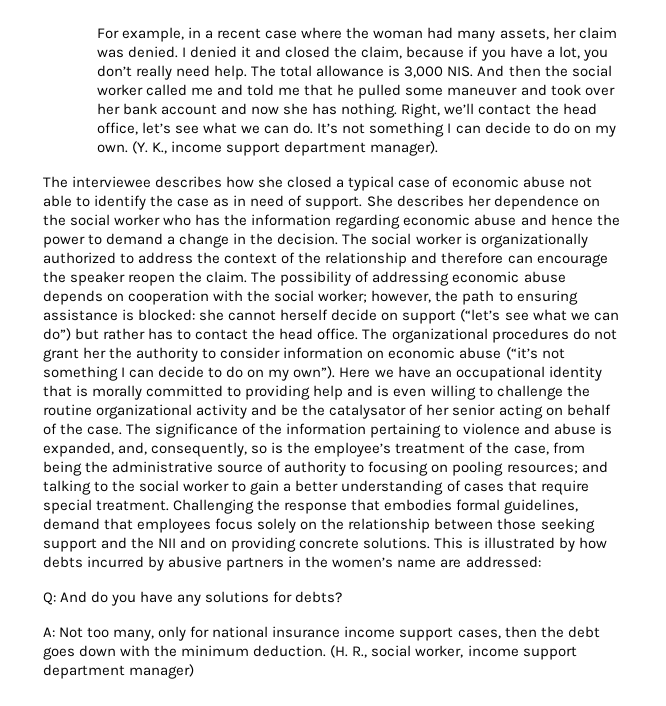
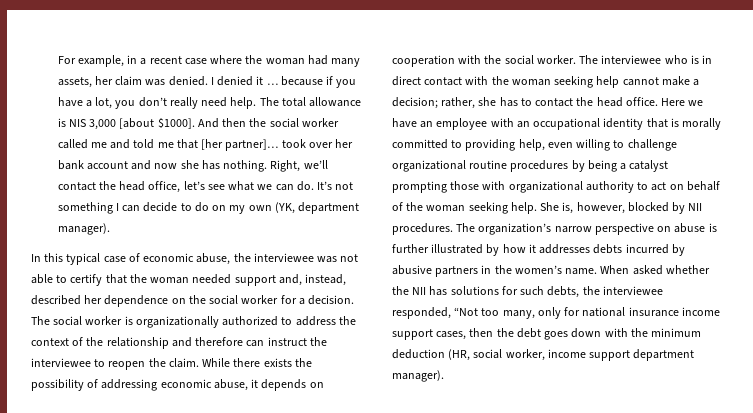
[255,46,403,59] and closed the claim, -> [266,83,278,85] …
[404,66,474,78] 3,000 NIS. -> [68,118,195,130] NIS 3,000 [about $1000].
[337,84,547,99] he pulled some maneuver and -> [201,139,279,151] [her partner]…
[96,141,439,156] [43,176,592,191] [43,195,464,210] own. (Y. K., income support department manager). // The interviewee describes how she closed a typical case of economic abuse not able to identify the case as in need of support. She describes -> [248,202,360,214] [57,223,110,235] [31,253,359,265] [31,274,347,286] [31,295,81,305] own (YK, department manager). // In this typical case of economic abuse, the interviewee was not able to certify that the woman needed support and, instead, described
[163,214,620,229] [43,233,274,248] who has the information regarding economic abuse and hence the power to demand a change in the -> [280,295,305,305] for a
[536,254,608,267] [43,271,277,286] encourage the speaker reopen the claim. The -> [267,337,327,346] [31,358,312,370] instruct the interviewee to reopen the claim. While there exists the
[523,271,566,283] abuse -> [213,379,259,391] abuse, it
[318,290,578,305] [43,309,619,324] [43,328,146,341] worker; however, the path to ensuring assistance is blocked: she cannot herself decide on support (“let’s see what we can do”) but rather -> [536,55,713,64] [392,76,700,88] [392,97,497,109] worker. The interviewee who is in direct contact with the woman seeking help cannot make a decision; rather, she
[362,328,617,343] [43,347,565,362] [43,366,336,381] The organizational procedures do not grant her the authority to consider information on economic abuse (“it’s not something I can decide to do on my own”). -> (658, 101) none
(452, 373) none -> [436,118,530,130] employee with an
[313,385,390,400] help and is -> [518,139,545,151] help,
[566,385,590,397] [43,404,611,419] [43,423,612,438] [43,442,585,457] [43,461,608,476] [43,480,589,495] [43,499,579,514] [43,518,595,533] [43,537,480,552] the routine organizational activity and be the catalysator of her senior acting on behalf of the case. The significance of the information pertaining to violence and abuse is expanded, and, consequently, so is the employee’s treatment of the case, from being the administrative source of authority to focusing on pooling resources; and talking to the social worker to gain a better understanding of cases that require special treatment. Challenging the response that embodies formal guidelines, demand that employees focus solely on the relationship between those seeking support and the NII and on providing concrete solutions. This is -> [392,160,669,172] [392,181,720,193] [392,202,703,214] [392,223,717,235] [392,244,429,253] organizational routine procedures by being a catalyst prompting those with organizational authority to act on behalf of the woman seeking help. She is, however, blocked by NII procedures. The organization’s narrow perspective on abuse is further
(607, 543) none -> [528,244,591,254] it addresses
[397,556,541,568] [43,591,343,606] [43,627,84,638] name are addressed: // Q: And do you have any solutions for debts? // A: Not -> [565,265,710,275] [392,286,663,298] [392,307,479,319] name. When asked whether the NII has solutions for such debts, the interviewee responded, “Not
[253,645,368,658] deduction. (H. R., -> [392,349,471,361] deduction (HR,
[129,664,195,679] manager) -> [392,370,444,382] manager).

